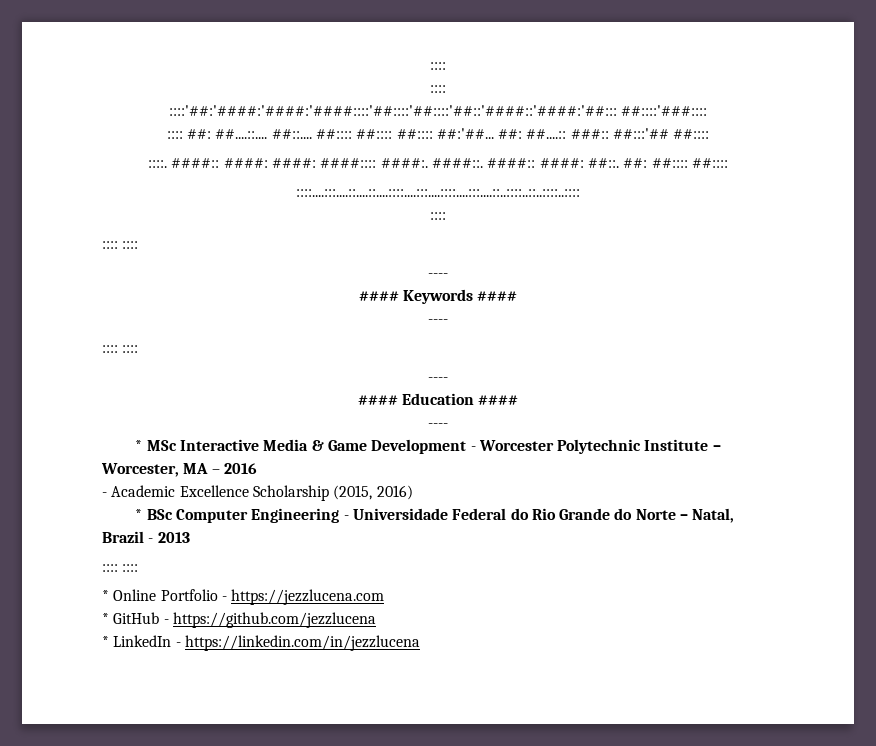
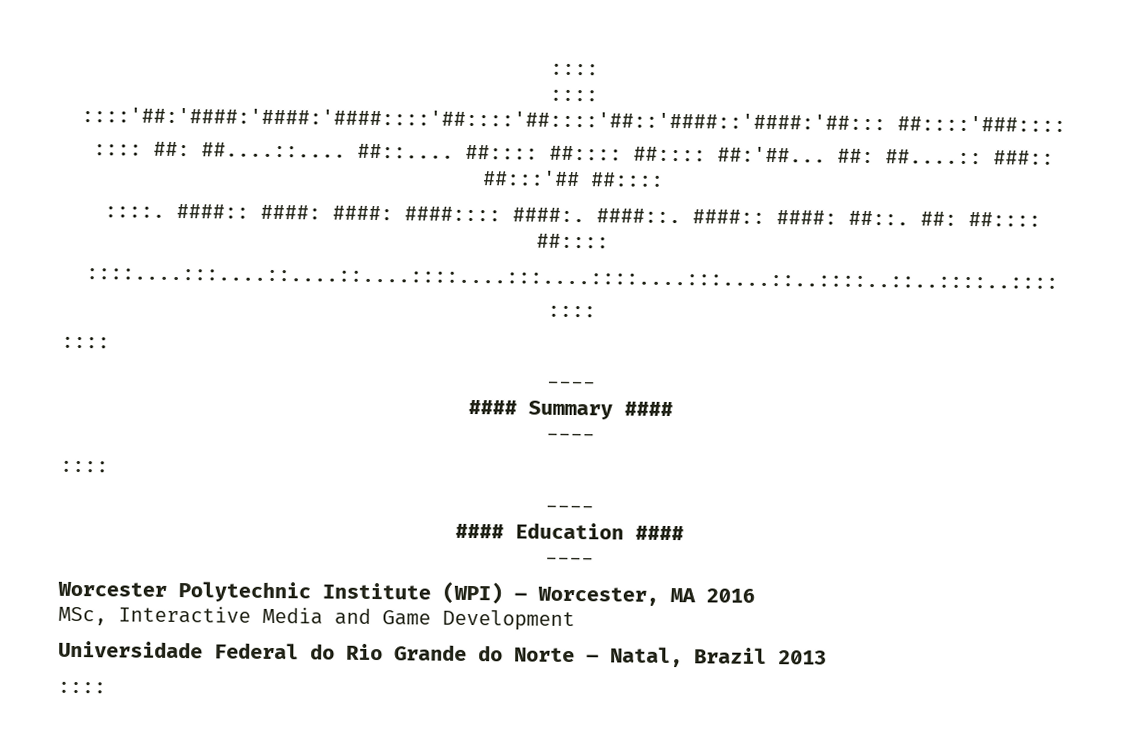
[122,241,139,249] [428,273,448,278] [358,289,473,304] :::: // ---- // #### Keywords -> [545,380,595,390] [467,399,613,420] // ---- // #### Summary
[122,345,139,353] :::: -> (109, 466) none
[135,439,476,454] * MSc Interactive Media & Game Development - -> (594, 561) none
(709, 445) none -> [442,581,503,605] (WPI)
[211,469,220,474] – -> (696, 595) none
[102,485,413,501] [135,508,349,523] - Academic Excellence Scholarship (2015, 2016) // * BSc Computer Engineering - -> [58,605,575,632] MSc, Interactive Media and Game Development //
[148,538,154,543] - -> (767, 655) none
[122,564,139,572] [102,589,385,605] [102,612,376,628] [102,635,420,651] :::: // * Online Portfolio - https://jezzlucena.com // * GitHub - https://github.com/jezzlucena // * LinkedIn - https://linkedin.com/in/jezzlucena -> (106, 687) none

